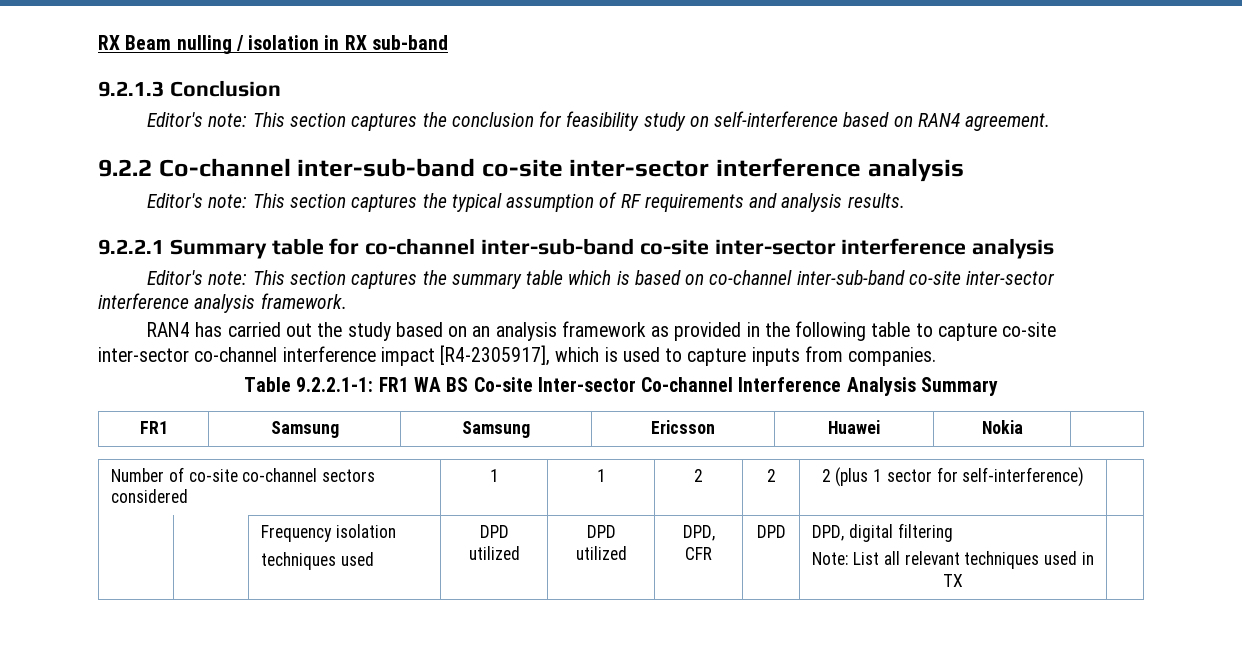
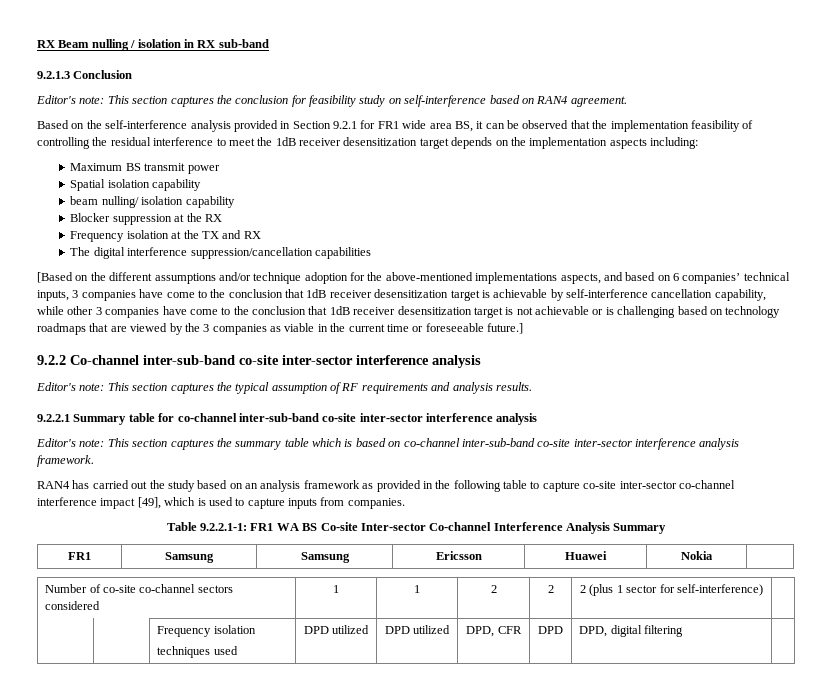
(1051, 122) none -> [37,120,754,132] [37,137,698,149] [70,163,220,174] [70,179,202,191] [70,196,235,208] [70,213,222,225] [70,230,261,242] [70,247,371,259] [37,272,790,284] [37,289,766,301] [37,306,781,318] [37,323,523,335] // Based on the self-interference analysis provided in Section 9.2.1 for FR1 wide area BS, it can be observed that the implementation feasibility of controlling the residual interference to meet the 1dB receiver desensitization target depends on the implementation aspects including: // Maximum BS transmit power // Spatial isolation capability // beam nulling/ isolation capability // Blocker suppression at the RX // Frequency isolation at the TX and RX // The digital interference suppression/cancellation capabilities // [Based on the different assumptions and/or technique adoption for the above-mentioned implementations aspects, and based on 6 companies’ technical inputs, 3 companies have come to the conclusion that 1dB receiver desensitization target is achievable by self-interference cancellation capability, while other 3 companies have come to the conclusion that 1dB receiver desensitization target is not achievable or is challenging based on technology roadmaps that are viewed by the 3 companies as viable in the current time or foreseeable future.]
[440,345,551,366] [R4-2305917], -> [137,497,161,509] [49],
[812,551,1094,569] [943,574,963,587] // Note: List all relevant techniques used in TX -> (684, 631) none

